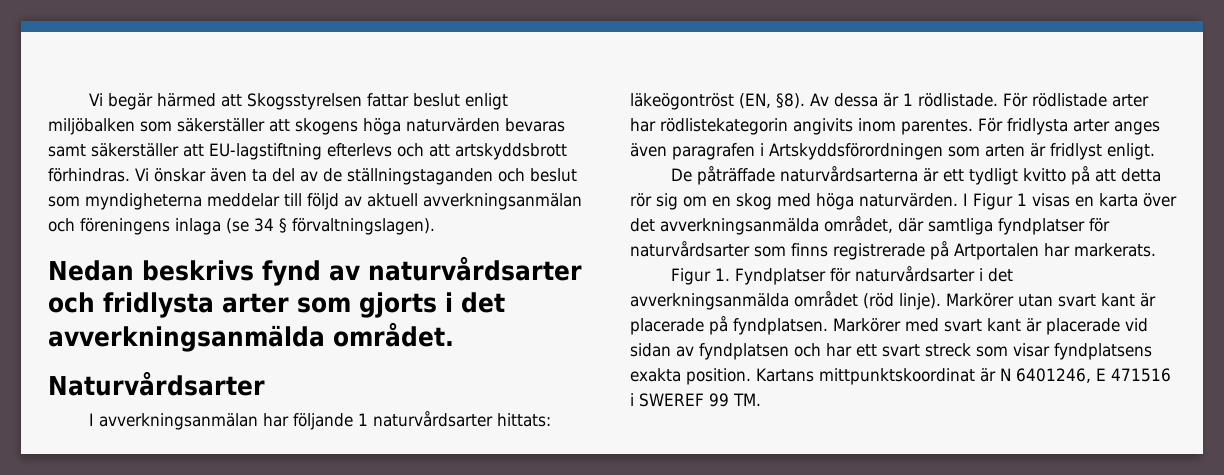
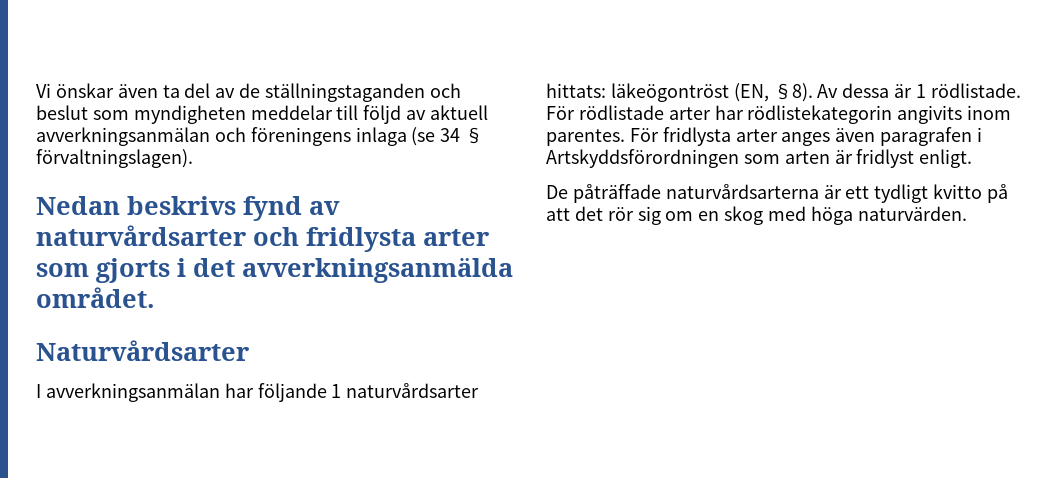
[89,93,509,110] [48,118,565,135] [48,143,567,160] [48,168,149,182] Vi begär härmed att Skogsstyrelsen fattar beslut enligt miljöbalken som säkerställer att skogens höga naturvärden bevaras samt säkerställer att EU-lagstiftning efterlevs och att artskyddsbrott förhindras. Vi -> [36,83,51,98] Vi
[85,193,202,210] myndigheterna -> [133,105,246,124] myndigheten
[1121,168,1162,182] detta -> [574,206,603,221] det
[963,193,1177,210] [630,216,1110,235] [630,241,1156,260] [671,266,1014,285] [630,291,1156,310] [630,316,1148,335] [630,343,1152,360] [630,368,1171,385] [630,393,761,407] I Figur 1 visas en karta över det avverkningsanmälda området, där samtliga fyndplatser för naturvårdsarter som finns registrerade på Artportalen har markerats. // Figur 1. Fyndplatser för naturvårdsarter i det avverkningsanmälda området (röd linje). Markörer utan svart kant är placerade på fyndplatsen. Markörer med svart kant är placerade vid sidan av fyndplatsen och har ett svart streck som visar fyndplatsens exakta position. Kartans mittpunktskoordinat är N 6401246, E 471516 i SWEREF 99 TM. -> (967, 213) none

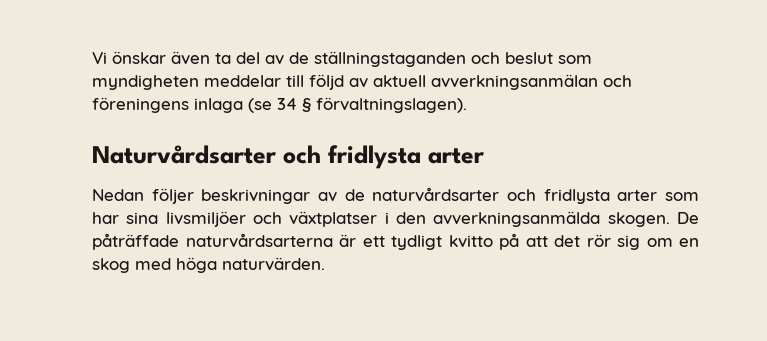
[36,196,340,221] Nedan beskrivs fynd av -> [92,145,485,169] [92,188,365,204] Naturvårdsarter och fridlysta arter // Nedan följer beskrivningar av de
[96,258,513,283] [36,287,155,308] [36,340,249,361] [36,383,480,402] [546,83,1021,102] [546,105,1012,124] [546,127,983,146] [546,149,973,168] gjorts i det avverkningsanmälda området. // Naturvårdsarter // I avverkningsanmälan har följande 1 naturvårdsarter hittats: läkeögontröst (EN, §8). Av dessa är 1 rödlistade. För rödlistade arter har rödlistekategorin angivits inom parentes. För fridlysta arter anges även paragrafen i Artskyddsförordningen som arten är fridlyst enligt. // -> [92,211,670,227] har sina livsmiljöer och växtplatser i den avverkningsanmälda skogen.

